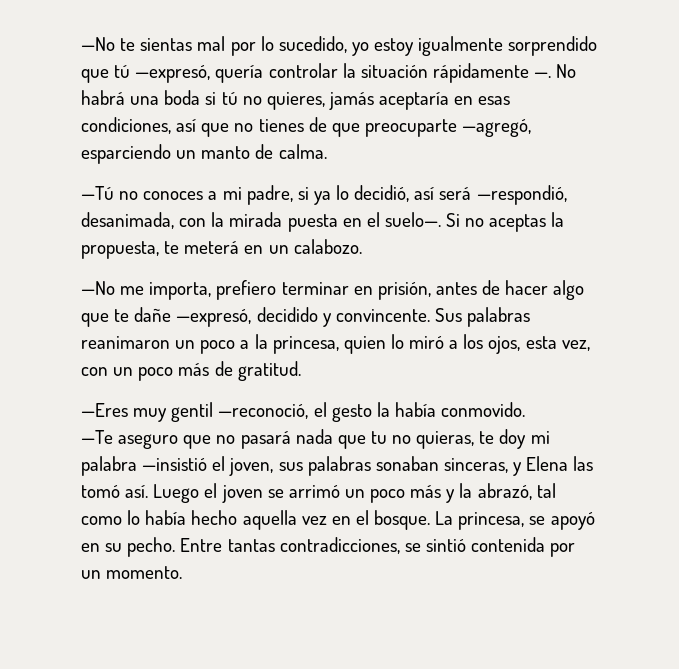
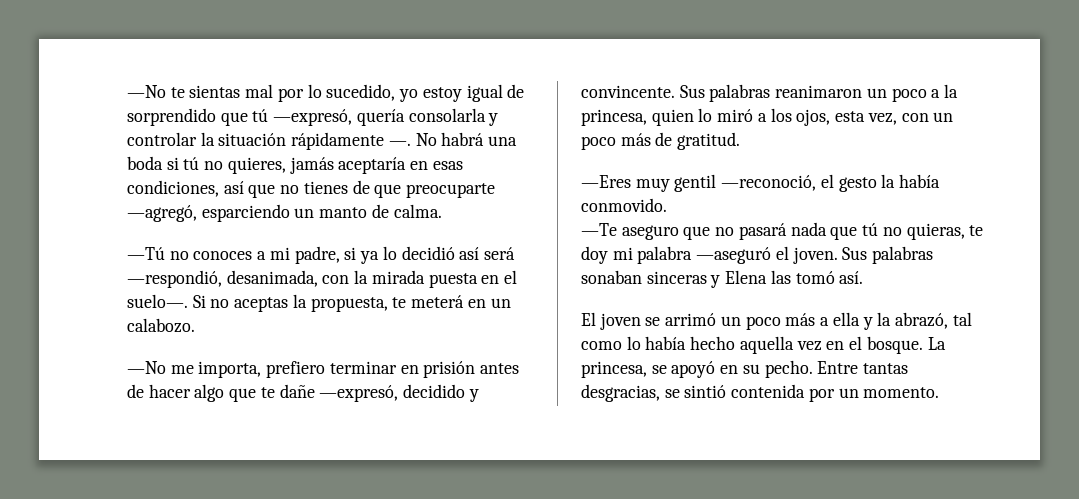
[418,36,504,56] igualmente -> [466,84,525,102] igual de
(264, 74) none -> [408,108,499,126] consolarla y
[354,185,410,202] decidió, -> [401,246,455,260] decidió
[377,282,431,300] prisión, -> [423,361,476,378] prisión
[370,431,387,444] tu -> [862,223,879,236] tú
[142,456,303,476] —insistió el joven, sus -> [696,246,868,264] —aseguró el joven. Sus
[443,458,508,473] sinceras, -> [646,271,707,284] sinceras
[153,483,218,503] Luego el -> [581,312,596,326] // El
(442, 491) none -> [820,312,860,326] a ella
[279,537,400,554] contradicciones, -> [581,384,660,402] desgracias,

